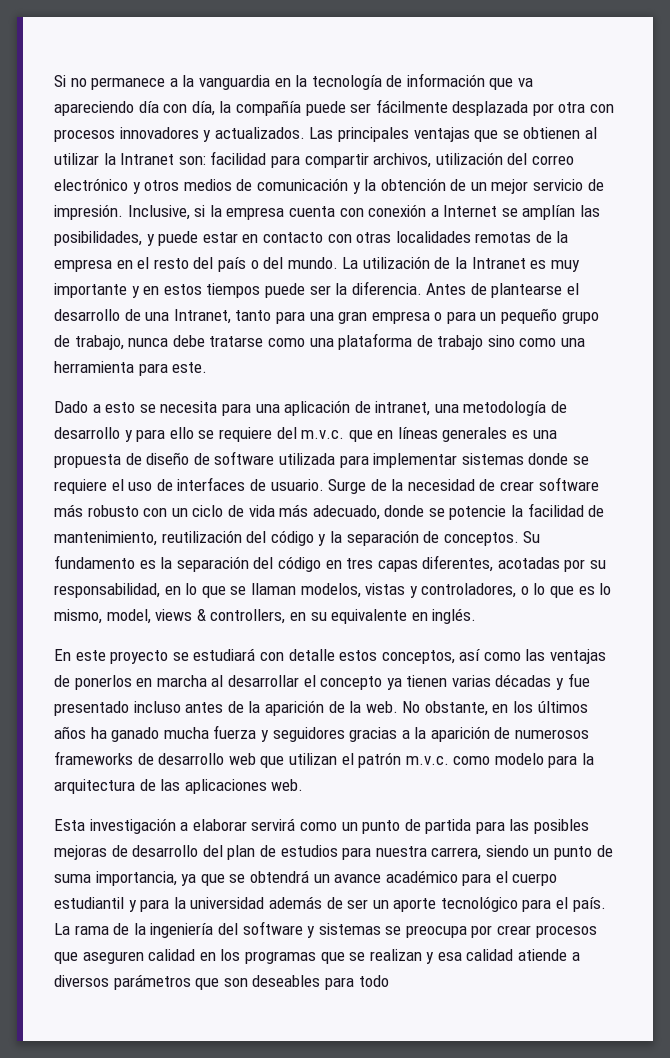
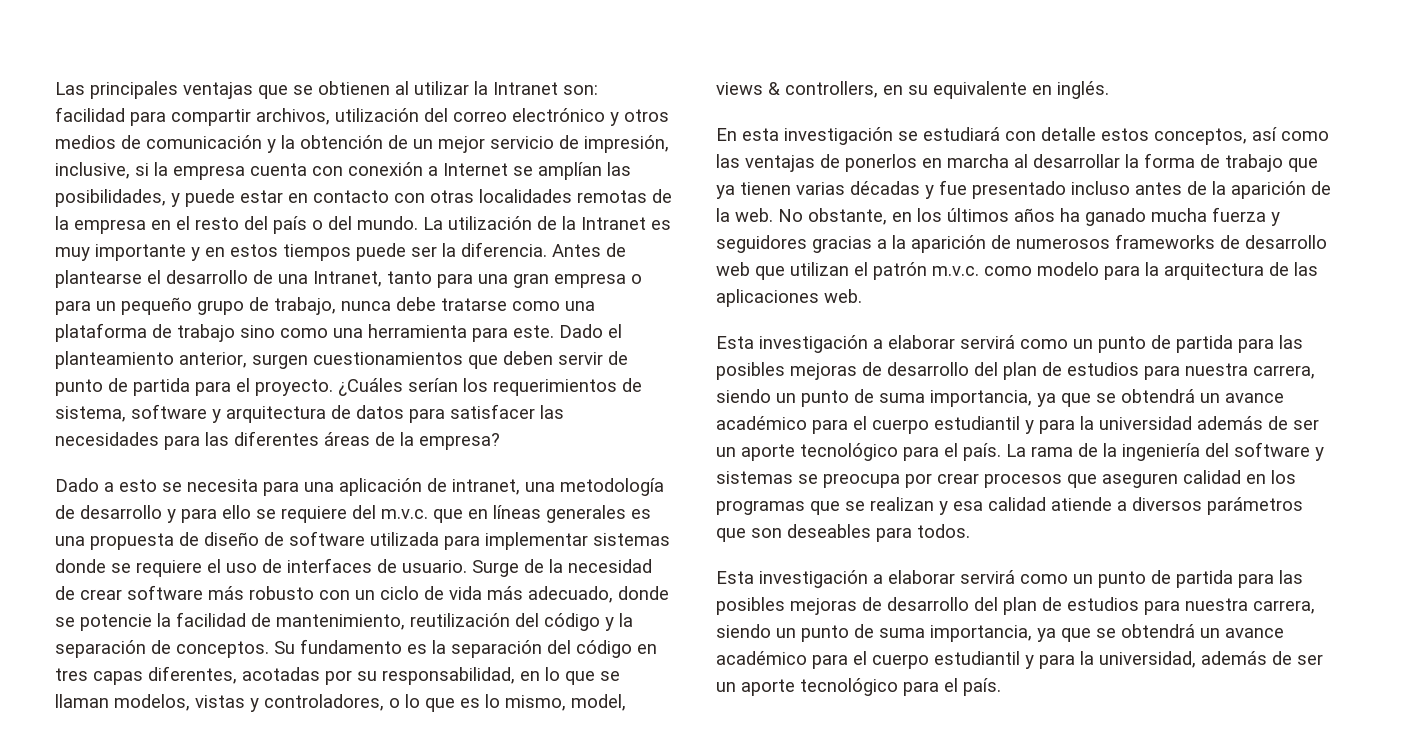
[54,73,534,90] [54,99,615,116] [54,127,305,142] Si no permanece a la vanguardia en la tecnología de información que va apareciendo día con día, la compañía puede ser fácilmente desplazada por otra con procesos innovadores y actualizados. -> (55, 88) none
[54,204,190,220] impresión. Inclusive, -> [584,135,669,153] [55,162,130,179] impresión, inclusive,
(208, 367) none -> [559,324,622,338] [55,351,628,369] [55,378,642,396] [55,404,564,423] [55,431,500,450] Dado el planteamiento anterior, surgen cuestionamientos que deben servir de punto de partida para el proyecto. ¿Cuáles serían los requerimientos de sistema, software y arquitectura de datos para satisfacer las necesidades para las diferentes áreas de la empresa?
[75,650,169,664] este proyecto -> [742,127,893,145] esta investigación
[303,675,383,690] el concepto -> [1125,153,1318,172] la forma de trabajo que
[358,975,389,987] todo -> [917,524,970,538] [716,570,1303,588] [716,597,1315,615] [716,624,1284,642] [716,651,1323,669] [716,678,1001,696] todos. // Esta investigación a elaborar servirá como un punto de partida para las posibles mejoras de desarrollo del plan de estudios para nuestra carrera, siendo un punto de suma importancia, ya que se obtendrá un avance académico para el cuerpo estudiantil y para la universidad, además de ser un aporte tecnológico para el país.

